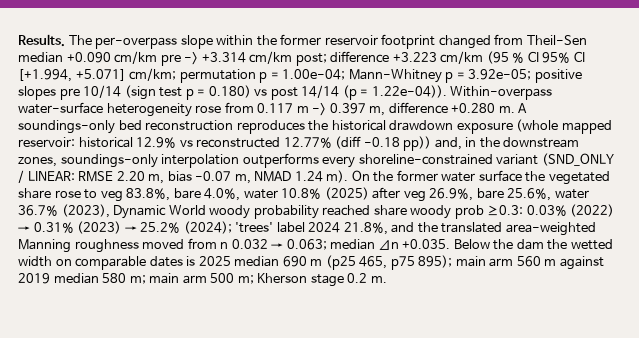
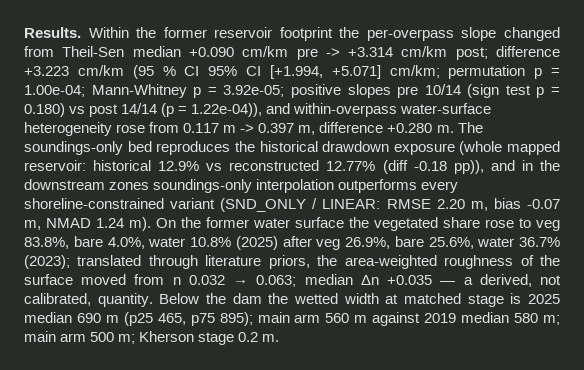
[68,35,254,49] The per-overpass slope within -> [88,27,129,38] Within
(436, 41) none -> [339,27,497,41] the per-overpass slope
[371,85,553,100] 1.22e-04)). Within-overpass -> [191,103,398,117] 1.22e-04)), and within-overpass
[518,103,528,113] A -> [457,122,483,133] The
[145,120,234,131] reconstruction -> (152, 146) none
[403,136,462,151] pp)) and, -> [453,160,515,174] pp)), and
[18,157,57,167] zones, -> [109,182,150,190] zones
[61,204,615,219] [18,221,596,236] [18,239,139,253] (2023), Dynamic World woody probability reached share woody prob ≥0.3: 0.03% (2022) → 0.31% (2023) → 25.2% (2024); 'trees' label 2024 21.8%, and the translated area-weighted Manning roughness -> [24,255,561,269] [24,274,73,285] (2023); translated through literature priors, the area-weighted roughness of the surface
[402,239,451,249] +0.035. -> [387,274,561,287] [24,293,153,307] +0.035 — a derived, not calibrated, quantity.
[55,256,183,270] on comparable dates -> [385,293,504,307] at matched stage

